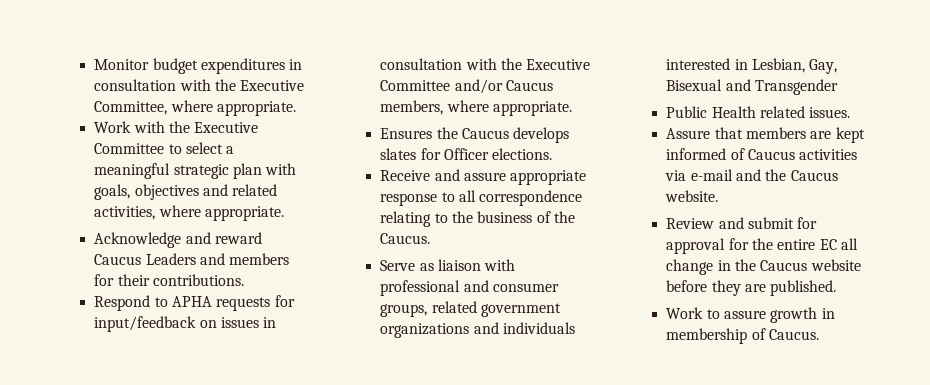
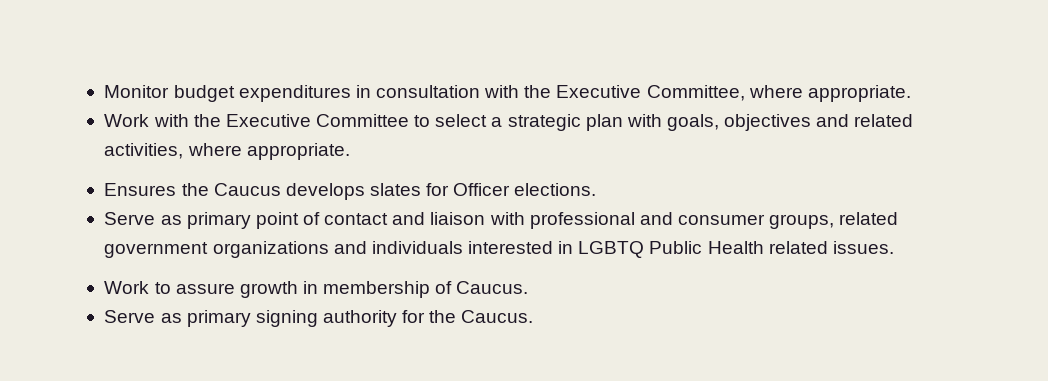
[94,163,171,179] meaningful -> (503, 122) none
[94,232,263,248] [94,253,290,265] [94,274,245,286] [94,295,295,311] [94,316,277,332] [380,58,591,70] [380,79,554,94] [380,100,573,116] // Acknowledge and reward Caucus Leaders and members for their contributions. // Respond to APHA requests for input/feedback on issues in consultation with the Executive Committee and/or Caucus members, where appropriate. -> (350, 151) none
[380,169,587,185] [380,190,583,206] [380,211,576,227] [380,233,431,244] [380,260,434,271] Receive and assure appropriate response to all correspondence relating to the business of the Caucus. // Serve as -> [104,212,426,229] Serve as primary point of contact and
[752,58,838,74] [666,79,839,95] Lesbian, Gay, Bisexual and Transgender // -> [578,241,645,258] LGBTQ
[666,127,865,143] [666,148,858,160] [665,169,838,181] [665,190,719,202] [666,217,818,229] [666,238,859,254] [666,259,861,275] [666,280,837,296] // Assure that members are kept informed of Caucus activities via e-mail and the Caucus website. // Review and submit for approval for the entire EC all change in the Caucus website before they are published. -> (894, 247) none
(820, 334) none -> [104,310,534,327] // Serve as primary signing authority for the Caucus.

